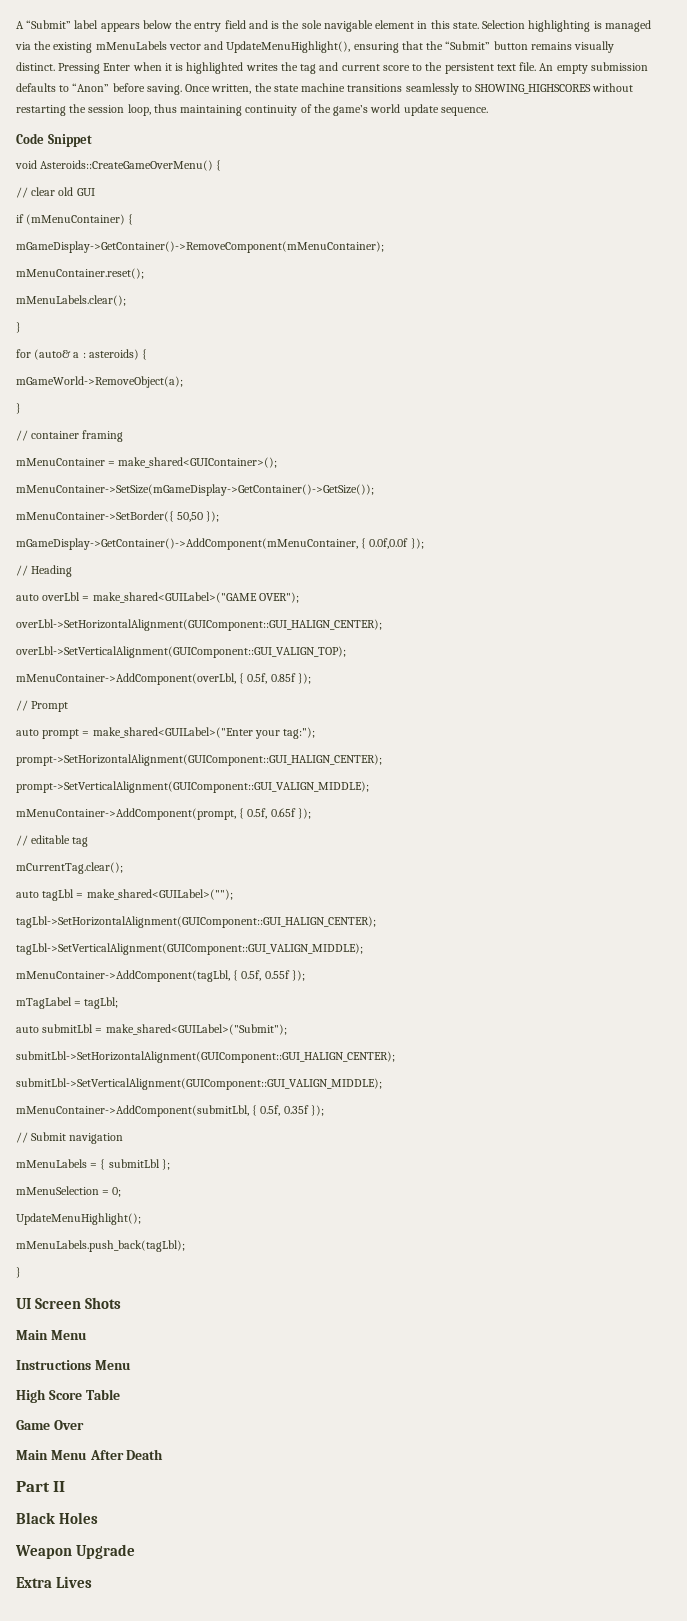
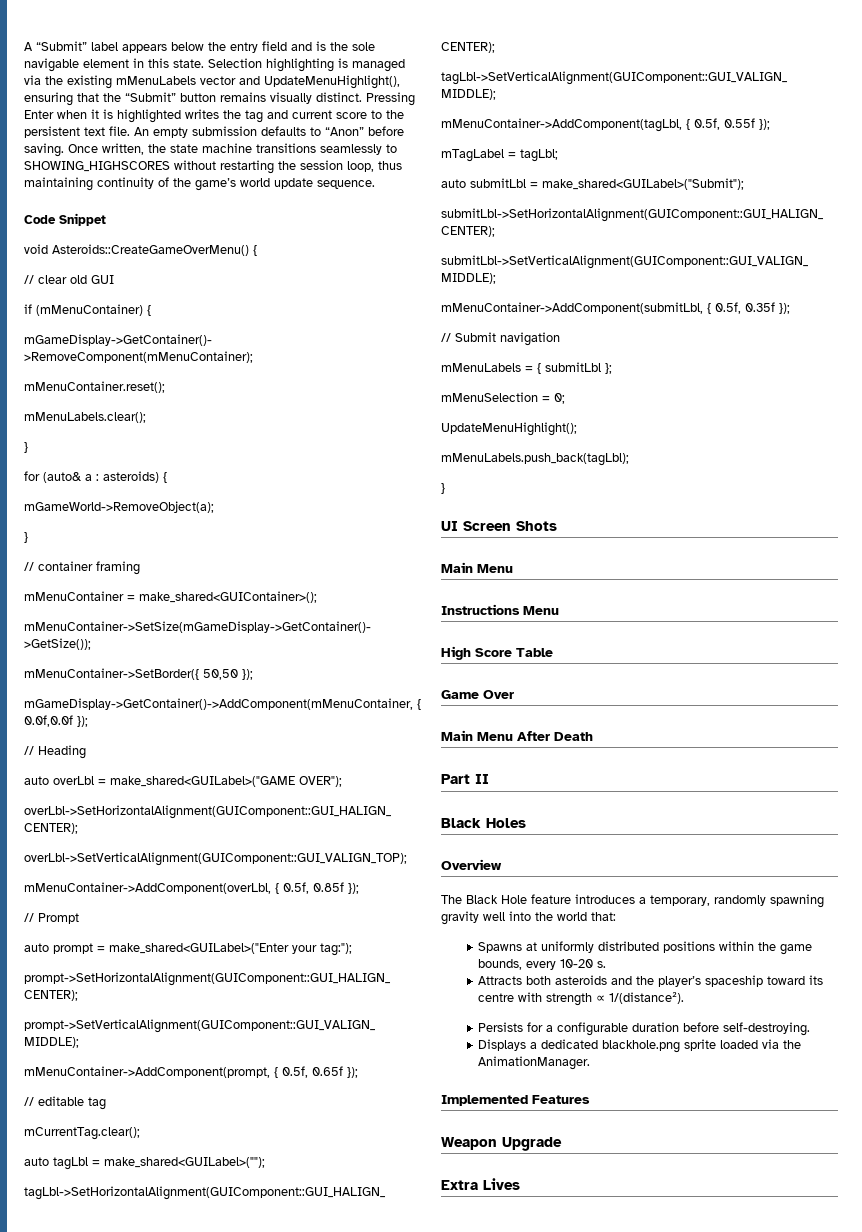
(99, 1518) none -> [441,859,502,870] [441,894,824,908] [441,911,616,925] [478,941,813,955] [478,959,607,970] [478,975,824,987] [478,992,685,1006] [478,1022,811,1036] [478,1039,802,1053] [478,1056,591,1070] [441,1095,590,1106] // Overview // The Black Hole feature introduces a temporary, randomly spawning gravity well into the world that: // Spawns at uniformly distributed positions within the game bounds, every 10-20 s. // Attracts both asteroids and the player’s spaceship toward its centre with strength ∝ 1/(distance²). // Persists for a configurable duration before self-destroying. // Displays a dedicated blackhole.png sprite loaded via the AnimationManager. // Implemented Features

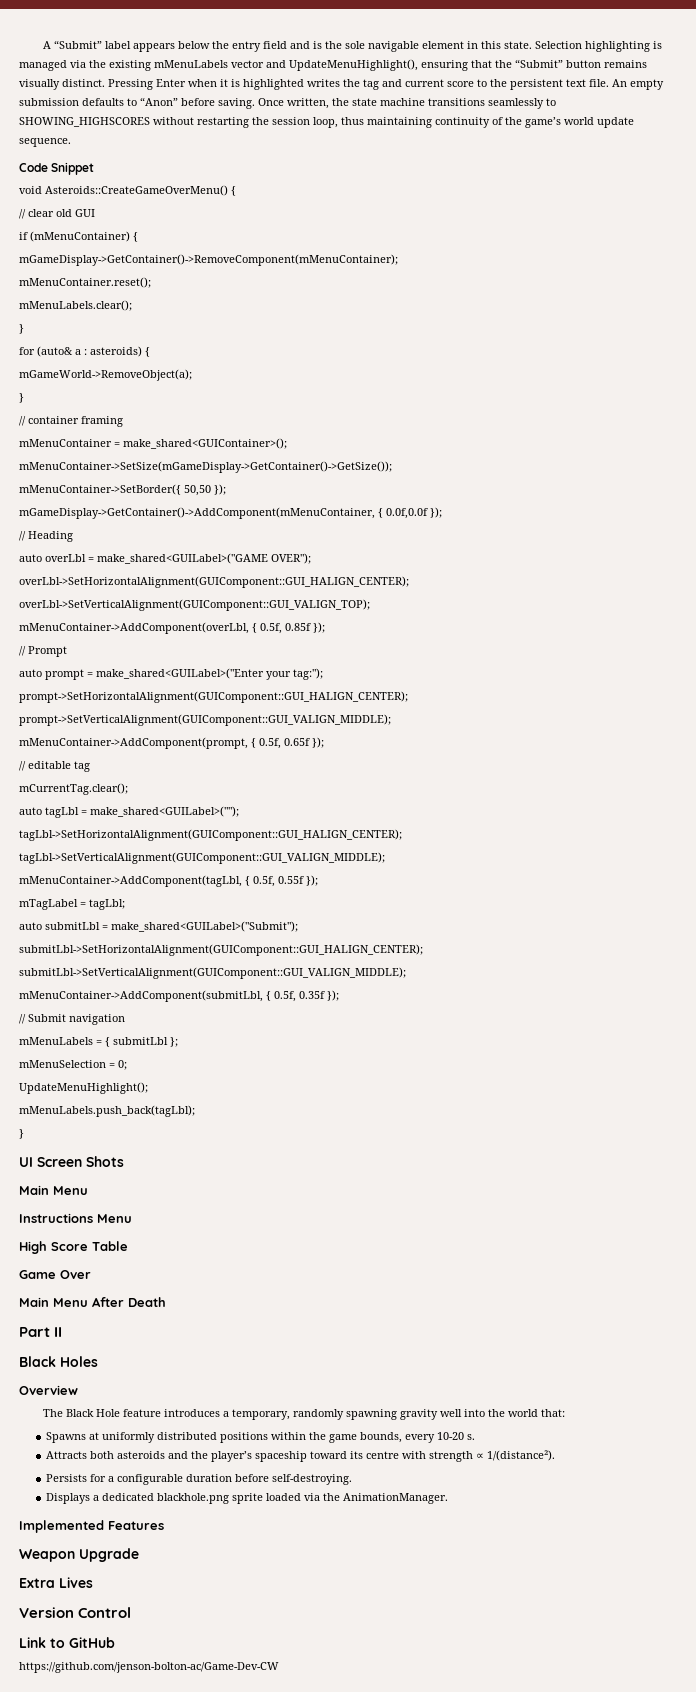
(520, 1184) none -> [19,1607,132,1618] [19,1637,115,1648] [19,1662,279,1673] // Version Control // Link to GitHub // https://github.com/jenson-bolton-ac/Game-Dev-CW

